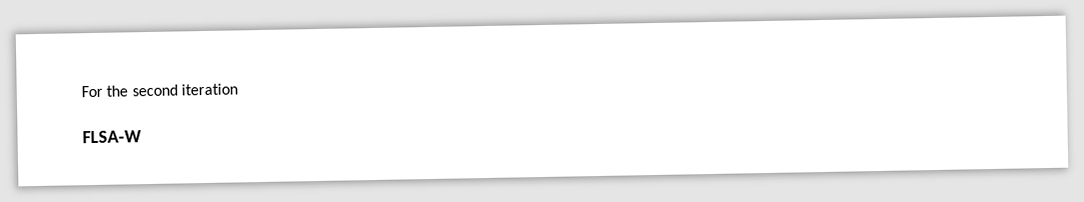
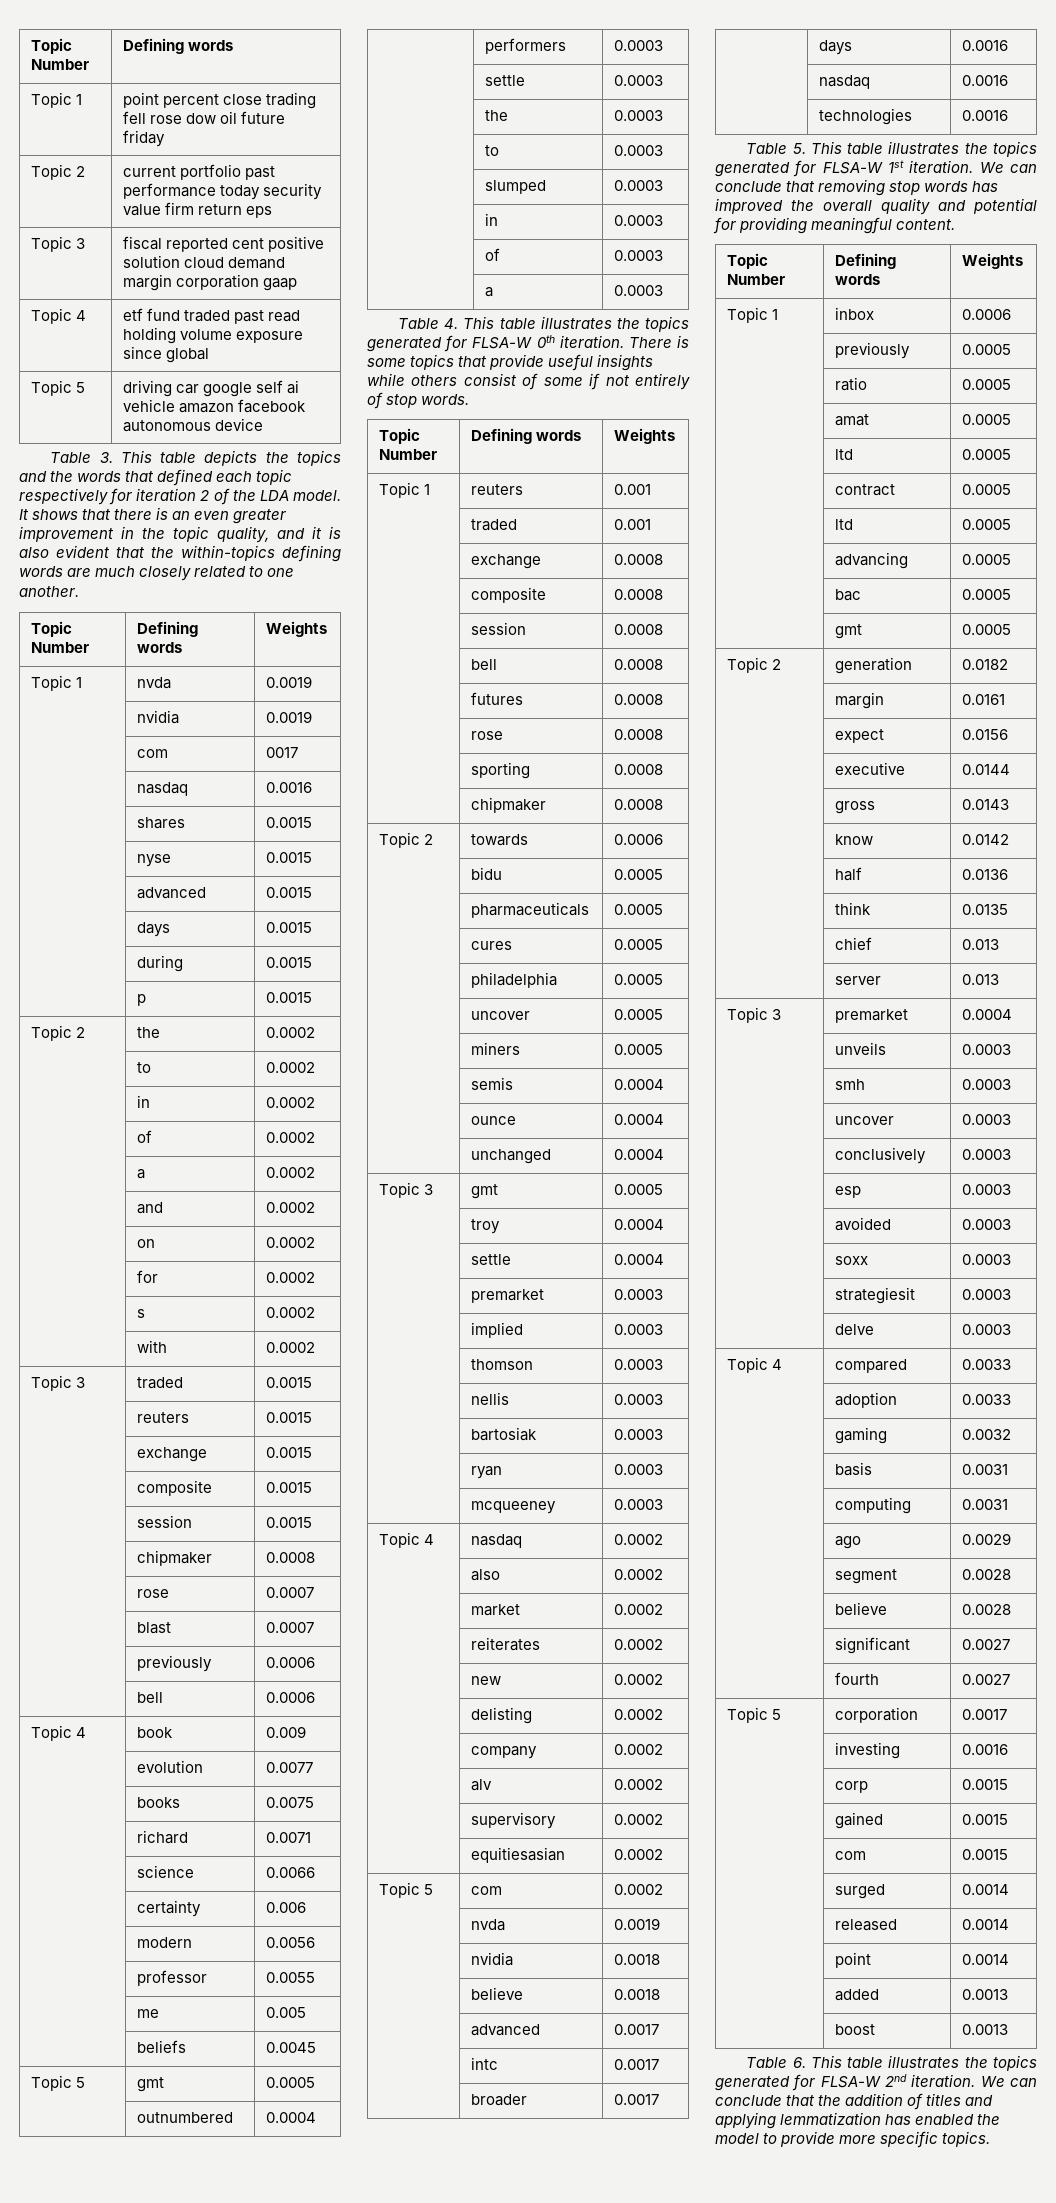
[81,83,238,98] [82,130,142,144] For the second iteration // FLSA-W -> [30,38,72,54] [30,59,89,70] [122,38,233,54] [30,92,82,108] [122,92,316,109] [122,111,286,124] [122,130,165,147] [30,164,85,180] [122,164,275,180] [122,183,322,200] [122,202,272,218] [30,236,85,252] [122,236,324,252] [122,255,285,269] [122,274,297,291] [30,308,86,324] [122,308,301,324] [122,327,303,344] [122,346,209,363] [30,380,85,396] [122,380,300,397] [122,399,306,413] [122,418,263,432] [50,450,342,466] [19,469,293,486] [19,488,341,505] [19,507,287,524] [19,526,341,543] [19,545,341,562] [19,566,295,581] [19,586,79,597] [30,621,72,637] [30,642,89,653] [136,621,198,637] [136,642,182,653] [265,621,327,637] [30,675,82,691] [136,677,171,689] [265,676,312,688] [136,710,179,724] [265,711,312,723] [136,749,168,758] [265,747,298,758] [136,782,188,796] [265,782,312,793] [136,817,185,829] [265,817,312,828] [136,854,171,867] [265,852,312,863] [136,887,206,899] [265,887,312,898] [136,922,170,937] [265,922,312,933] [136,955,183,972] [265,957,312,968] [136,994,146,1006] [265,992,312,1003] [30,1025,85,1041] [136,1027,160,1038] [265,1027,315,1038] [136,1062,151,1073] [265,1062,315,1073] [136,1095,150,1108] [265,1097,315,1108] [136,1130,152,1143] [265,1132,315,1143] [136,1169,145,1179] [265,1167,315,1178] [136,1202,163,1214] [265,1202,315,1213] [136,1239,155,1248] [265,1237,315,1248] [136,1270,158,1283] [265,1272,315,1283] [136,1309,145,1318] [265,1307,315,1318] [136,1340,167,1353] [265,1342,315,1353] [30,1375,85,1391] [136,1377,183,1389] [265,1377,312,1388] [136,1412,189,1423] [265,1412,312,1423] [136,1447,207,1462] [265,1447,312,1458] [136,1480,212,1496] [265,1482,312,1493] [136,1515,192,1528] [265,1517,312,1528] [136,1550,212,1566] [265,1552,315,1563] [136,1589,169,1598] [265,1587,314,1598] [136,1622,171,1634] [265,1622,314,1633] [136,1655,212,1672] [265,1657,315,1668] [136,1692,163,1703] [265,1692,315,1703] [30,1725,86,1741] [136,1727,173,1738] [265,1726,306,1738] [136,1760,203,1773] [265,1762,313,1773] [136,1797,180,1808] [265,1797,314,1808] [136,1830,188,1844] [265,1832,311,1843] [136,1865,194,1878] [265,1867,315,1878] [136,1900,201,1917] [265,1902,306,1913] [136,1937,192,1948] [265,1937,315,1948] [136,1970,207,1986] [265,1972,315,1983] [136,2009,159,2018] [265,2007,306,2018] [136,2040,186,2053] [265,2042,316,2053] [30,2075,85,2091] [136,2077,164,2092] [265,2077,315,2088] [136,2112,233,2123] [265,2112,316,2123] [484,38,566,54] [613,40,663,51] [484,75,525,86] [613,75,663,86] [484,110,508,121] [613,110,663,121] [484,145,499,156] [613,145,663,156] [484,180,546,194] [613,180,663,191] [484,213,498,226] [613,215,663,226] [484,248,500,261] [613,250,663,261] [484,287,493,297] [613,285,663,296] [398,316,689,332] [367,335,689,352] [367,354,654,371] [367,373,691,390] [367,392,470,409] [378,428,420,444] [378,449,437,460] [470,428,581,444] [613,428,675,444] [378,482,430,498] [470,484,523,495] [613,484,651,495] [470,519,517,531] [613,519,651,530] [470,554,541,569] [613,554,663,565] [470,587,546,603] [613,589,663,600] [470,622,526,635] [613,624,663,635] [470,659,497,670] [613,659,663,670] [470,692,523,705] [613,694,663,705] [470,731,503,740] [613,729,663,740] [470,762,530,779] [613,764,663,775] [470,797,546,813] [613,799,663,810] [378,832,433,848] [470,834,528,846] [613,834,663,845] [470,867,502,880] [613,869,663,880] [470,902,589,918] [613,904,663,915] [470,941,512,950] [613,939,663,950] [470,972,557,988] [613,974,663,985] [470,1011,530,1020] [613,1009,663,1020] [470,1042,520,1055] [613,1044,663,1055] [470,1077,513,1090] [613,1079,664,1090] [470,1116,516,1125] [613,1114,664,1125] [470,1149,551,1164] [613,1149,664,1160] [378,1182,433,1198] [470,1184,498,1199] [613,1184,663,1195] [470,1219,500,1234] [613,1219,664,1230] [470,1254,511,1265] [613,1254,664,1265] [470,1289,544,1303] [613,1289,663,1300] [470,1322,523,1338] [613,1324,663,1335] [470,1359,533,1370] [613,1359,663,1370] [470,1392,509,1405] [613,1394,663,1405] [470,1427,537,1441] [613,1429,663,1440] [470,1466,502,1479] [613,1464,663,1475] [470,1501,556,1514] [613,1499,663,1510] [378,1532,434,1548] [470,1534,522,1548] [613,1534,663,1545] [470,1569,500,1581] [613,1569,663,1580] [470,1604,520,1616] [613,1604,663,1615] [470,1637,540,1651] [613,1639,663,1650] [470,1676,501,1685] [613,1674,663,1685] [470,1707,532,1724] [613,1709,663,1720] [470,1746,537,1759] [613,1744,663,1755] [470,1779,492,1791] [613,1779,663,1790] [470,1812,556,1829] [613,1814,663,1825] [470,1847,565,1863] [613,1849,663,1860] [378,1882,433,1898] [470,1886,502,1895] [613,1884,663,1895] [470,1919,505,1931] [613,1918,660,1930] [470,1952,513,1966] [613,1954,660,1965] [470,1987,523,2000] [613,1989,660,2000] [470,2024,540,2036] [613,2024,659,2035] [470,2057,498,2070] [613,2059,659,2070] [470,2094,527,2106] [613,2094,659,2105] [818,40,852,55] [961,40,1008,51] [818,75,870,89] [961,75,1008,86] [818,108,912,125] [961,110,1008,121] [746,141,1037,157] [715,160,1037,177] [715,179,999,196] [715,198,1037,215] [713,217,956,234] [726,253,768,269] [726,274,785,285] [834,253,896,269] [834,274,880,285] [961,253,1023,269] [726,307,778,323] [834,307,874,320] [961,309,1011,320] [834,342,910,359] [961,344,1011,355] [834,377,867,391] [961,379,1011,390] [834,414,869,426] [961,414,1011,425] [834,449,853,460] [961,449,1011,460] [834,484,895,496] [961,484,1011,495] [834,519,853,530] [961,519,1011,530] [834,552,908,569] [961,554,1011,565] [834,589,861,601] [961,589,1011,600] [834,624,862,639] [961,624,1011,635] [726,657,781,673] [834,657,912,674] [961,659,1008,670] [834,692,884,709] [961,694,1005,705] [834,729,884,743] [961,729,1008,740] [834,762,905,775] [961,764,1010,775] [834,801,875,814] [961,799,1009,810] [834,834,873,845] [961,834,1009,845] [834,867,862,881] [961,869,1008,880] [834,902,871,915] [961,904,1008,915] [834,937,872,950] [961,939,999,950] [834,976,881,985] [961,974,999,985] [726,1007,781,1023] [834,1009,908,1023] [961,1009,1012,1020] [834,1042,886,1055] [961,1044,1011,1055] [834,1079,865,1090] [961,1079,1011,1090] [834,1116,894,1125] [961,1114,1011,1125] [834,1147,926,1164] [961,1149,1011,1160] [834,1186,861,1198] [961,1184,1011,1195] [834,1217,891,1231] [961,1219,1011,1230] [834,1256,868,1265] [961,1254,1011,1265] [834,1287,915,1304] [961,1289,1011,1300] [834,1324,874,1335] [961,1324,1011,1335] [726,1357,782,1373] [834,1359,907,1373] [961,1359,1011,1370] [834,1392,897,1408] [961,1394,1011,1405] [834,1427,887,1444] [961,1429,1011,1440] [834,1462,872,1476] [961,1464,1008,1475] [834,1497,911,1514] [961,1499,1008,1510] [834,1536,861,1549] [961,1533,1011,1545] [834,1569,897,1584] [961,1569,1011,1580] [834,1602,887,1615] [961,1604,1011,1615] [834,1637,910,1654] [961,1639,1010,1650] [834,1672,879,1685] [961,1674,1010,1685] [726,1707,781,1723] [834,1707,918,1723] [961,1709,1007,1720] [834,1742,900,1759] [961,1744,1008,1755] [834,1781,868,1793] [961,1779,1008,1790] [834,1812,883,1829] [961,1814,1008,1825] [834,1851,866,1860] [961,1849,1008,1860] [834,1884,885,1899] [961,1884,1009,1895] [834,1919,897,1931] [961,1919,1009,1930] [834,1952,871,1968] [961,1954,1009,1965] [834,1989,879,2001] [961,1989,1008,2000] [834,2024,875,2035] [961,2024,1008,2035] [746,2055,1037,2071] [715,2074,1037,2091] [715,2093,994,2110] [715,2112,1001,2129] [715,2131,991,2148] Topic Number | Defining words // Topic 1 | point percent close trading fell rose dow oil future friday // Topic 2 | current portfolio past performance today security value firm return eps // Topic 3 | fiscal reported cent positive solution cloud demand margin corporation gaap // Topic 4 | etf fund traded past read holding volume exposure since global // Topic 5 | driving car google self ai vehicle amazon facebook autonomous device // Table 3. This table depicts the topics and the words that defined each topic respectively for iteration 2 of the LDA model. It shows that there is an even greater improvement in the topic quality, and it is also evident that the within-topics defining words are much closely related to one another. // Topic Number | Defining words | Weights // Topic 1 | nvda | 0.0019 // | nvidia | 0.0019 // | com | 0017 // | nasdaq | 0.0016 // | shares | 0.0015 // | nyse | 0.0015 // | advanced | 0.0015 // | days | 0.0015 // | during | 0.0015 // | p | 0.0015 // Topic 2 | the | 0.0002 // | to | 0.0002 // | in | 0.0002 // | of | 0.0002 // | a | 0.0002 // | and | 0.0002 // | on | 0.0002 // | for | 0.0002 // | s | 0.0002 // | with | 0.0002 // Topic 3 | traded | 0.0015 // | reuters | 0.0015 // | exchange | 0.0015 // | composite | 0.0015 // | session | 0.0015 // | chipmaker | 0.0008 // | rose | 0.0007 // | blast | 0.0007 // | previously | 0.0006 // | bell | 0.0006 // Topic 4 | book | 0.009 // | evolution | 0.0077 // | books | 0.0075 // | richard | 0.0071 // | science | 0.0066 // | certainty | 0.006 // | modern | 0.0056 // | professor | 0.0055 // | me | 0.005 // | beliefs | 0.0045 // Topic 5 | gmt | 0.0005 // | outnumbered | 0.0004 // | performers | 0.0003 // | settle | 0.0003 // | the | 0.0003 // | to | 0.0003 // | slumped | 0.0003 // | in | 0.0003 // | of | 0.0003 // | a | 0.0003 // Table 4. This table illustrates the topics generated for FLSA-W 0th iteration. There is some topics that provide useful insights while others consist of some if not entirely of stop words. // Topic Number | Defining words | Weights // Topic 1 | reuters | 0.001 // | traded | 0.001 // | exchange | 0.0008 // | composite | 0.0008 // | session | 0.0008 // | bell | 0.0008 // | futures | 0.0008 // | rose | 0.0008 // | sporting | 0.0008 // | chipmaker | 0.0008 // Topic 2 | towards | 0.0006 // | bidu | 0.0005 // | pharmaceuticals | 0.0005 // | cures | 0.0005 // | philadelphia | 0.0005 // | uncover | 0.0005 // | miners | 0.0005 // | semis | 0.0004 // | ounce | 0.0004 // | unchanged | 0.0004 // Topic 3 | gmt | 0.0005 // | troy | 0.0004 // | settle | 0.0004 // | premarket | 0.0003 // | implied | 0.0003 // | thomson | 0.0003 // | nellis | 0.0003 // | bartosiak | 0.0003 // | ryan | 0.0003 // | mcqueeney | 0.0003 // Topic 4 | nasdaq | 0.0002 // | also | 0.0002 // | market | 0.0002 // | reiterates | 0.0002 // | new | 0.0002 // | delisting | 0.0002 // | company | 0.0002 // | alv | 0.0002 // | supervisory | 0.0002 // | equitiesasian | 0.0002 // Topic 5 | com | 0.0002 // | nvda | 0.0019 // | nvidia | 0.0018 // | believe | 0.0018 // | advanced | 0.0017 // | intc | 0.0017 // | broader | 0.0017 // | days | 0.0016 // | nasdaq | 0.0016 // | technologies | 0.0016 // Table 5. This table illustrates the topics generated for FLSA-W 1st iteration. We can conclude that removing stop words has improved the overall quality and potential for providing meaningful content. // Topic Number | Defining words | Weights // Topic 1 | inbox | 0.0006 // | previously | 0.0005 // | ratio | 0.0005 // | amat | 0.0005 // | ltd | 0.0005 // | contract | 0.0005 // | ltd | 0.0005 // | advancing | 0.0005 // | bac | 0.0005 // | gmt | 0.0005 // Topic 2 | generation | 0.0182 // | margin | 0.0161 // | expect | 0.0156 // | executive | 0.0144 // | gross | 0.0143 // | know | 0.0142 // | half | 0.0136 // | think | 0.0135 // | chief | 0.013 // | server | 0.013 // Topic 3 | premarket | 0.0004 // | unveils | 0.0003 // | smh | 0.0003 // | uncover | 0.0003 // | conclusively | 0.0003 // | esp | 0.0003 // | avoided | 0.0003 // | soxx | 0.0003 // | strategiesit | 0.0003 // | delve | 0.0003 // Topic 4 | compared | 0.0033 // | adoption | 0.0033 // | gaming | 0.0032 // | basis | 0.0031 // | computing | 0.0031 // | ago | 0.0029 // | segment | 0.0028 // | believe | 0.0028 // | significant | 0.0027 // | fourth | 0.0027 // Topic 5 | corporation | 0.0017 // | investing | 0.0016 // | corp | 0.0015 // | gained | 0.0015 // | com | 0.0015 // | surged | 0.0014 // | released | 0.0014 // | point | 0.0014 // | added | 0.0013 // | boost | 0.0013 // Table 6. This table illustrates the topics generated for FLSA-W 2nd iteration. We can conclude that the addition of titles and applying lemmatization has enabled the model to provide more specific topics.

